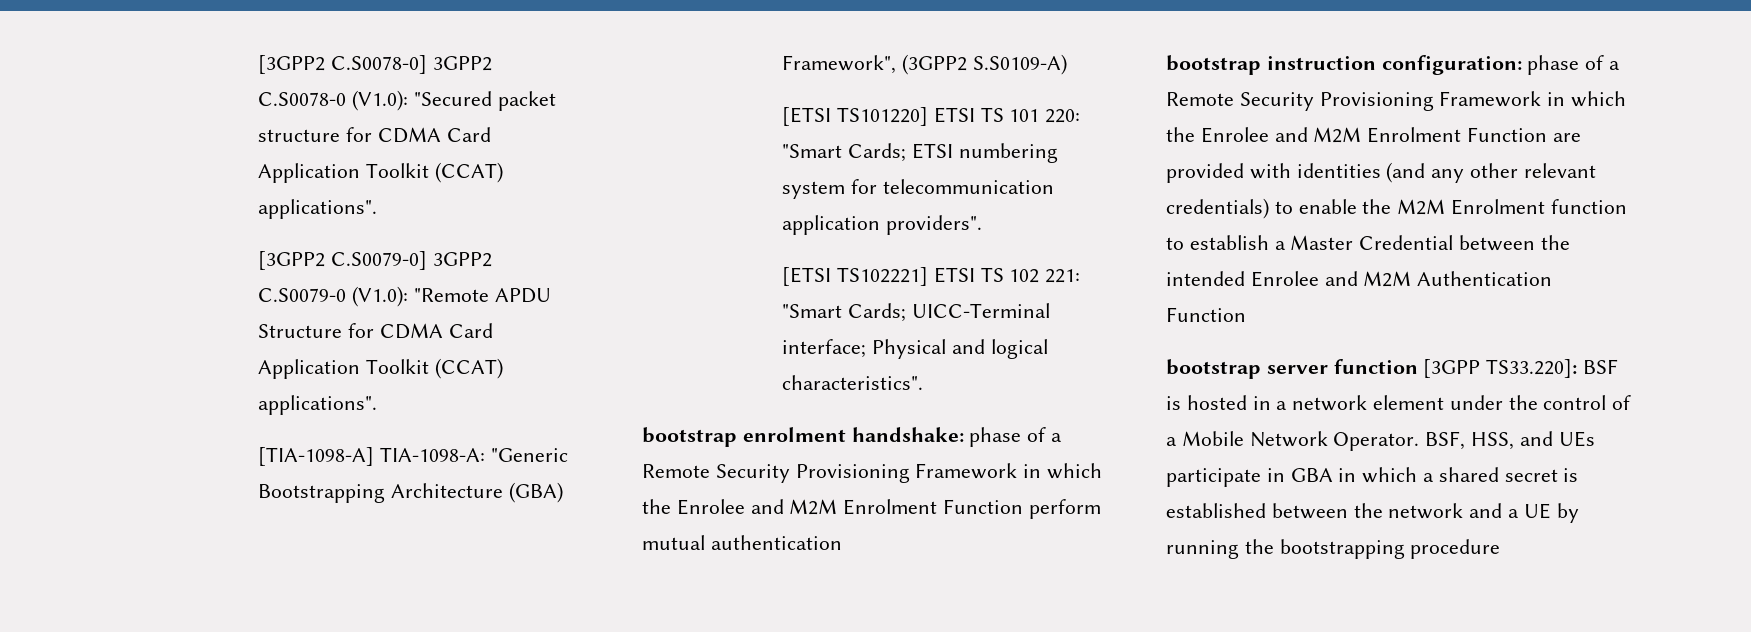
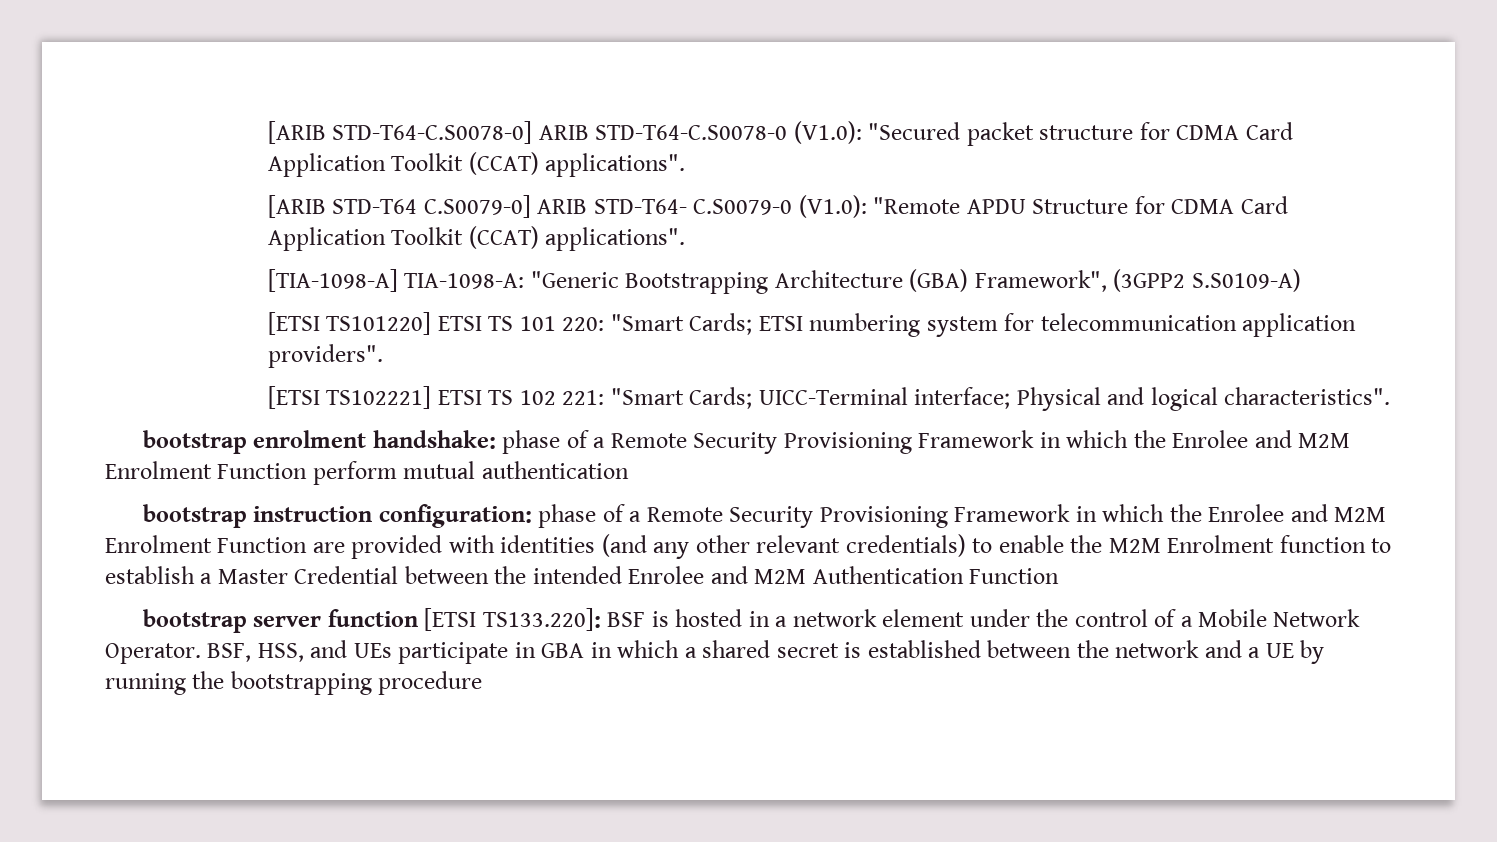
[258,55,492,74] [258,92,347,106] [3GPP2 C.S0078-0] 3GPP2 C.S0078-0 -> [267,121,788,144] [ARIB STD-T64-C.S0078-0] ARIB STD-T64-C.S0078-0
[258,251,492,270] [3GPP2 C.S0079-0] 3GPP2 -> [267,195,687,218] [ARIB STD-T64 C.S0079-0] ARIB STD-T64-
[1423,359,1578,378] [3GPP TS33.220]: -> [424,608,601,631] [ETSI TS133.220]:

